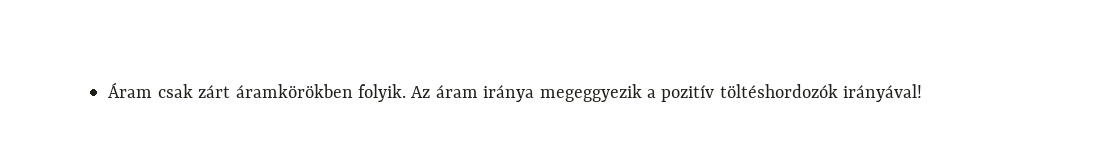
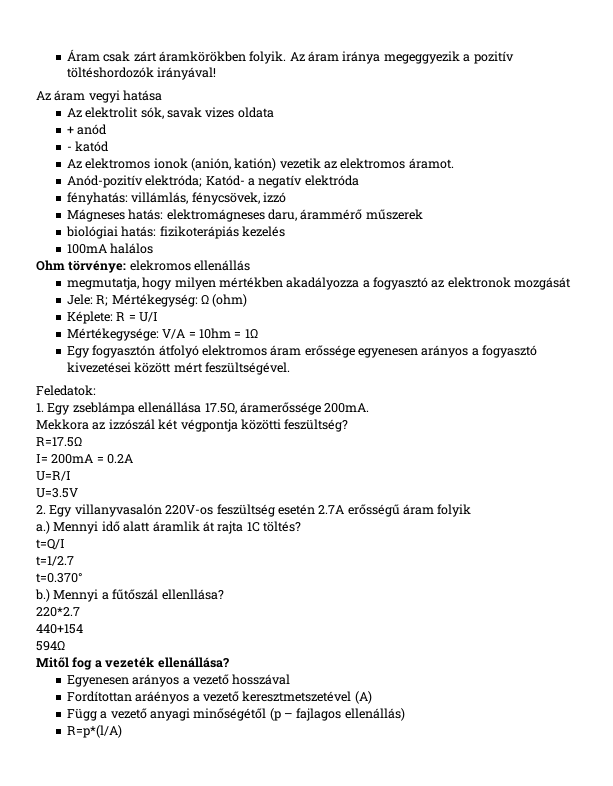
(923, 93) none -> [36,90,163,103] [66,107,274,119] [66,124,108,135] [66,141,110,152] [66,158,454,171] [66,175,359,188] [66,192,286,205] [66,209,423,222] [65,226,285,239] [66,243,154,254] [36,260,251,273] [66,277,572,290] [66,294,248,307] [66,311,158,324] [66,328,258,341] [66,345,538,358] [66,362,290,375] [36,385,96,396] [36,402,370,415] [36,419,349,432] [36,437,82,447] [36,454,134,464] [36,471,71,481] [36,488,78,498] [36,504,472,517] [36,521,301,534] [36,539,65,550] [36,556,74,566] [36,573,83,583] [35,589,224,602] [36,607,80,617] [36,624,83,634] [36,641,65,651] [36,657,229,670] [66,674,291,687] [66,691,372,704] [66,708,405,721] [66,725,122,738] // Az áram vegyi hatása // Az elektrolit sók, savak vizes oldata // + anód // - katód // Az elektromos ionok (anión, katión) vezetik az elektromos áramot. // Anód-pozitív elektróda; Katód- a negatív elektróda // fényhatás: villámlás, fénycsövek, izzó // Mágneses hatás: elektromágneses daru, árammérő műszerek // biológiai hatás: fizikoterápiás kezelés // 100mA halálos // Ohm törvénye: elekromos ellenállás // megmutatja, hogy milyen mértékben akadályozza a fogyasztó az elektronok mozgását // Jele: R; Mértékegység: Ω (ohm) // Képlete: R = U/I // Mértékegysége: V/A = 10hm = 1Ω // Egy fogyasztón átfolyó elektromos áram erőssége egyenesen arányos a fogyasztó kivezetései között mért feszültségével. // Feledatok: // 1. Egy zseblámpa ellenállása 17.5Ω, áramerőssége 200mA. // Mekkora az izzószál két végpontja közötti feszültség? // R=17.5Ω // I= 200mA = 0.2A // U=R/I // U=3.5V // 2. Egy villanyvasalón 220V-os feszültség esetén 2.7A erősségű áram folyik // a.) Mennyi idő alatt áramlik át rajta 1C töltés? // t=Q/I // t=1/2.7 // t=0.370° // b.) Mennyi a fűtőszál ellenllása? // 220*2.7 // 440+154 // 594Ω // Mitől fog a vezeték ellenállása? // Egyenesen arányos a vezető hosszával // Fordítottan aráényos a vezető keresztmetszetével (A) // Függ a vezető anyagi minőségétől (p – fajlagos ellenállás) // R=p*(l/A)

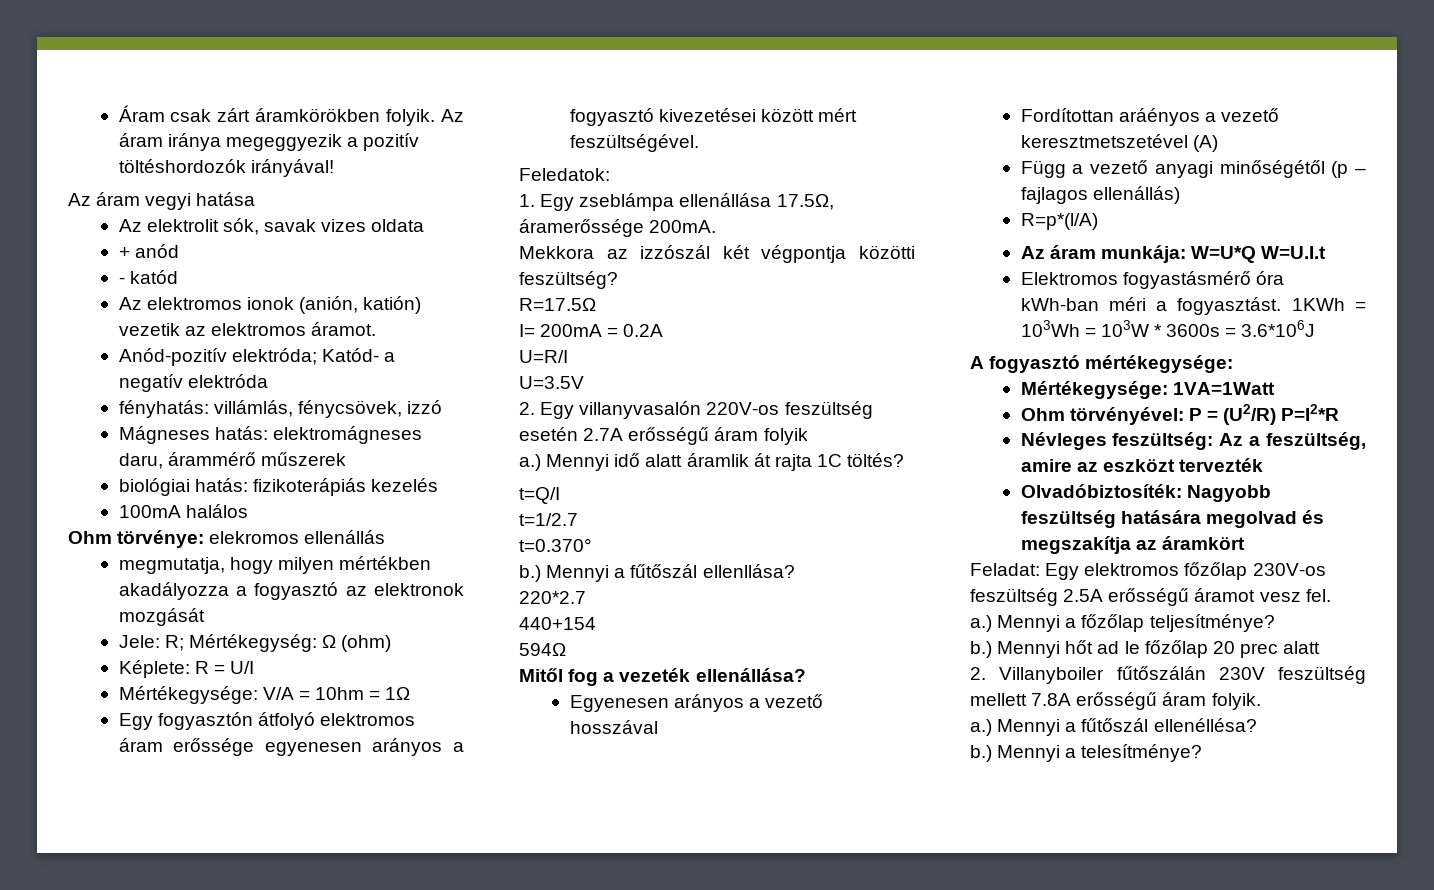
(122, 731) none -> [1020,245,1327,263] [1020,271,1284,289] [1020,297,1366,315] [1020,320,1316,337] [970,355,1234,373] [1020,381,1275,399] [1020,404,1340,425] [1020,432,1366,450] [1020,458,1263,472] [1020,484,1271,502] [1020,510,1324,528] [1020,536,1245,554] [970,562,1326,580] [970,588,1331,606] [970,614,1275,632] [970,640,1321,658] [970,666,1366,684] [970,692,1261,710] [970,718,1257,736] [970,744,1203,762] // Az áram munkája: W=U*Q W=U.I.t // Elektromos fogyastásmérő óra kWh-ban méri a fogyasztást. 1KWh = 103Wh = 103W * 3600s = 3.6*106J // A fogyasztó mértékegysége: // Mértékegysége: 1VA=1Watt // Ohm törvényével: P = (U2/R) P=I2*R // Névleges feszültség: Az a feszültség, amire az eszközt tervezték // Olvadóbiztosíték: Nagyobb feszültség hatására megolvad és megszakítja az áramkört // Feladat: Egy elektromos főzőlap 230V-os feszültség 2.5A erősségű áramot vesz fel. // a.) Mennyi a főzőlap teljesítménye? // b.) Mennyi hőt ad le főzőlap 20 prec alatt // 2. Villanyboiler fűtőszálán 230V feszültség mellett 7.8A erősségű áram folyik. // a.) Mennyi a fűtőszál ellenéllésa? // b.) Mennyi a telesítménye?

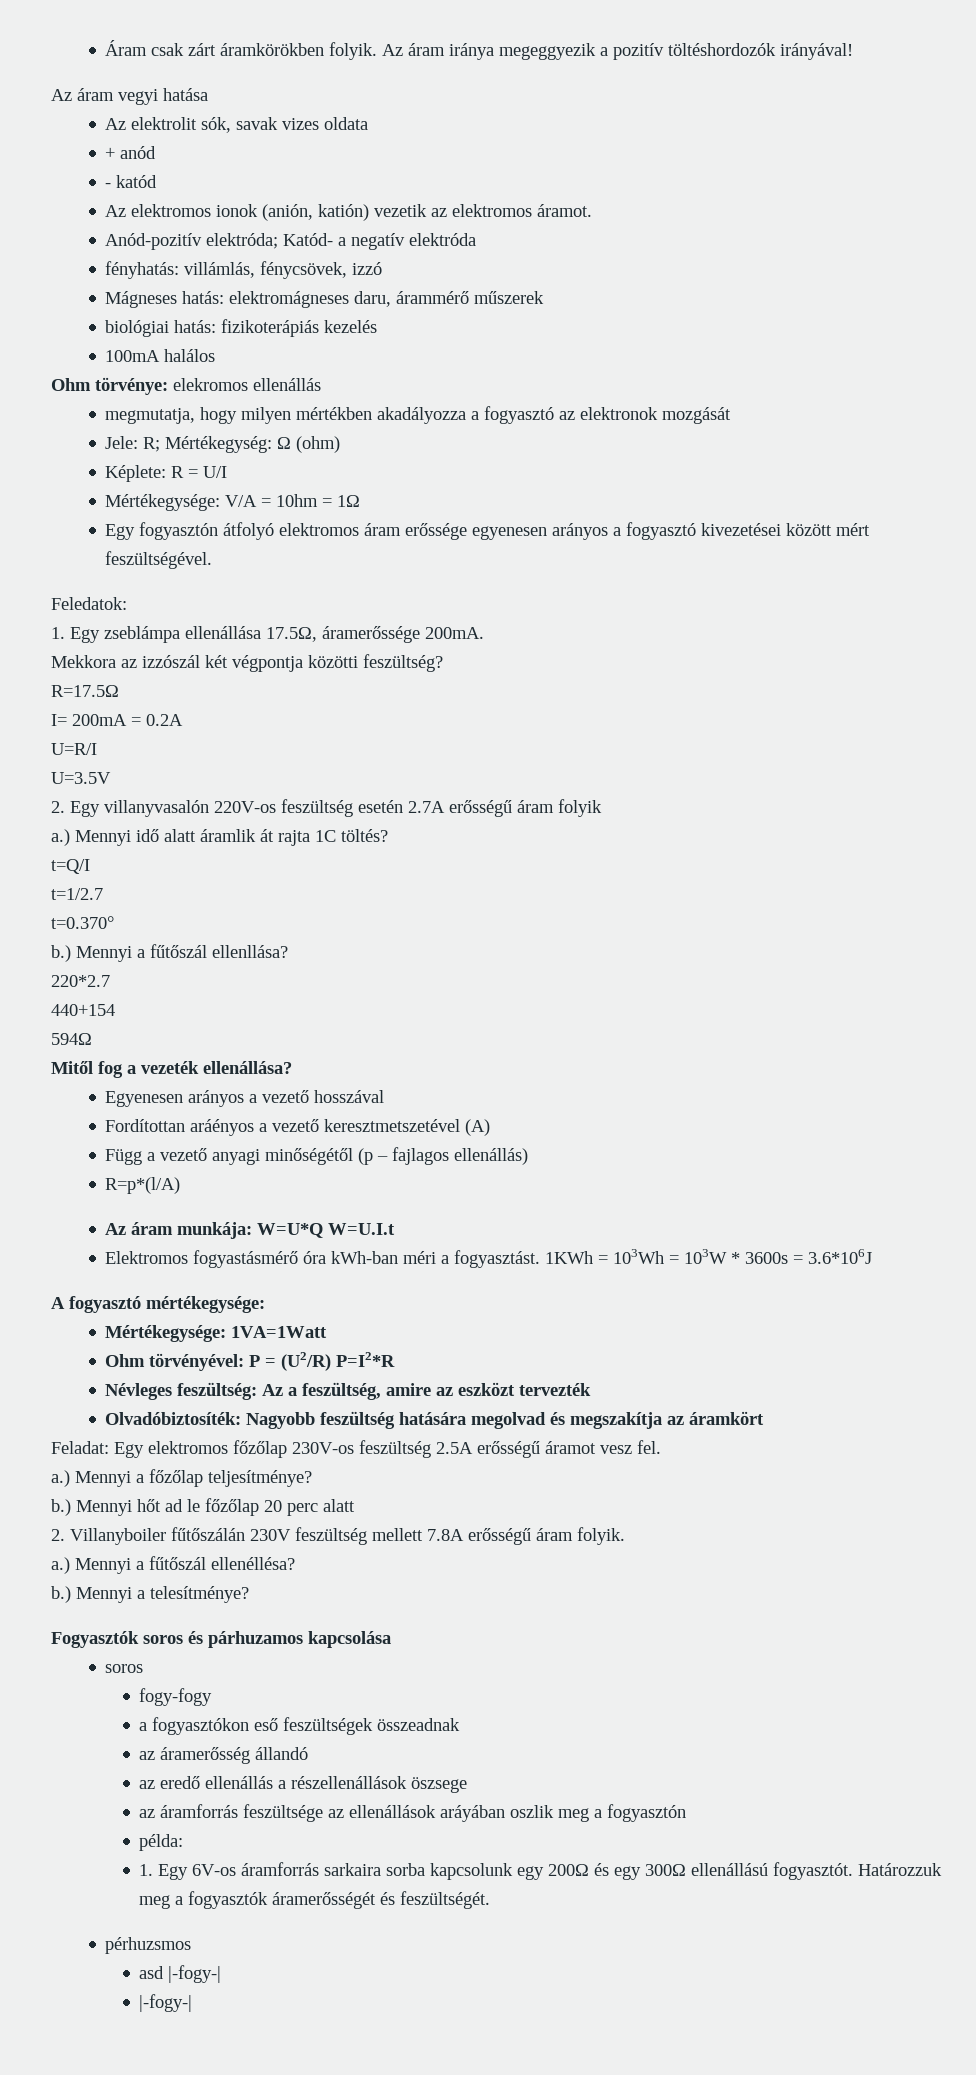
[1239,643,1278,658] prec -> [287,1503,318,1516] perc
(1203, 753) none -> [51,1631,391,1648] [105,1664,144,1673] [139,1688,213,1706] [139,1717,461,1735] [139,1747,309,1764] [139,1776,468,1793] [139,1804,687,1822] [139,1834,184,1851] [139,1862,943,1880] [139,1891,491,1909] [105,1937,192,1954] [139,1965,222,1983] [139,1994,193,2012] // Fogyasztók soros és párhuzamos kapcsolása // soros // fogy-fogy // a fogyasztókon eső feszültségek összeadnak // az áramerősség állandó // az eredő ellenállás a részellenállások öszsege // az áramforrás feszültsége az ellenállások aráyában oszlik meg a fogyasztón // példa: // 1. Egy 6V-os áramforrás sarkaira sorba kapcsolunk egy 200Ω és egy 300Ω ellenállású fogyasztót. Határozzuk meg a fogyasztók áramerősségét és feszültségét. // pérhuzsmos // asd |-fogy-| // |-fogy-|

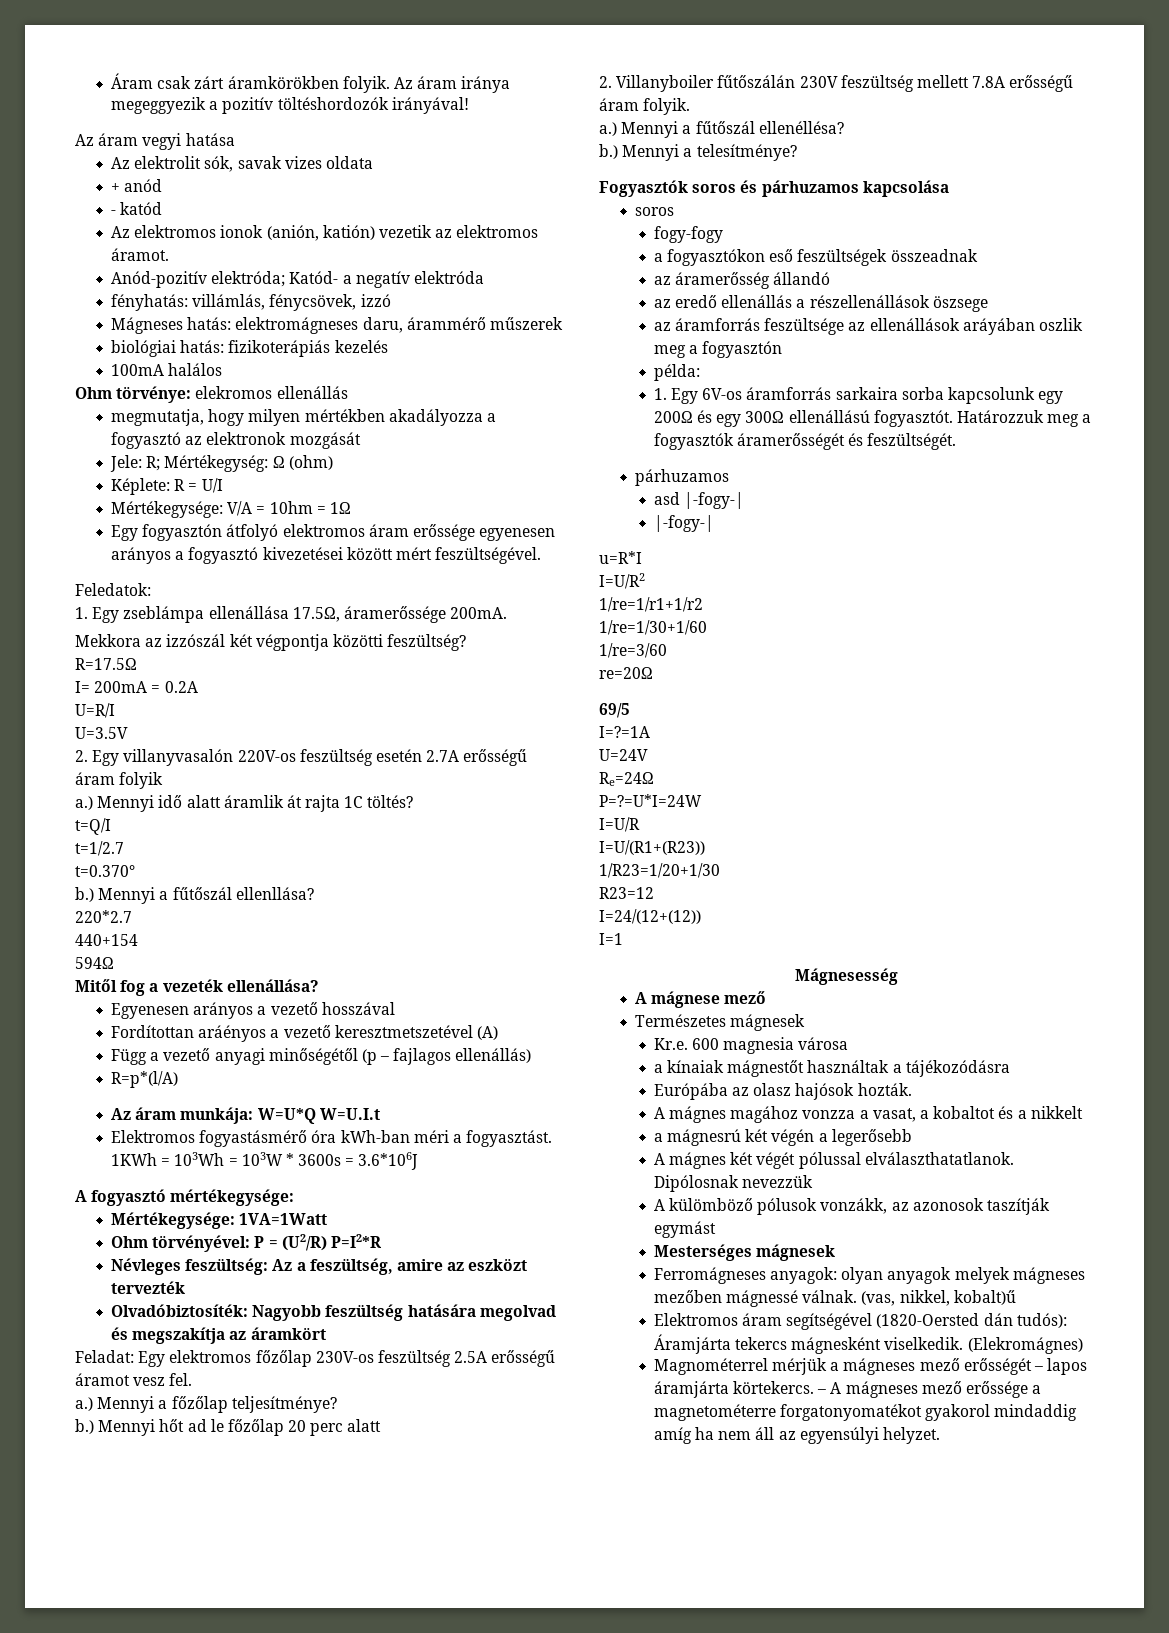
[105,1937,192,1954] pérhuzsmos -> [634,469,729,486] párhuzamos
(193, 2003) none -> [599,551,642,564] [599,573,645,589] [599,597,703,612] [599,620,707,635] [599,643,667,658] [599,667,653,679] [599,703,630,718] [599,726,650,738] [599,749,648,761] [599,772,654,786] [599,794,702,807] [599,817,640,832] [599,840,705,855] [599,863,720,878] [599,887,654,899] [599,909,701,924] [599,933,623,945] [795,968,898,985] [634,991,767,1008] [634,1014,806,1031] [653,1037,849,1054] [653,1060,1010,1077] [653,1083,912,1100] [653,1106,1083,1123] [653,1129,912,1146] [653,1152,1014,1169] [653,1175,814,1192] [653,1198,1051,1215] [653,1221,716,1238] [653,1244,836,1261] [653,1267,1085,1284] [653,1290,1016,1307] [653,1313,1067,1330] [653,1334,1083,1354] [653,1358,1088,1375] [653,1381,1042,1398] [653,1404,1078,1421] [653,1427,941,1444] // u=R*I // I=U/R2 // 1/re=1/r1+1/r2 // 1/re=1/30+1/60 // 1/re=3/60 // re=20Ω // 69/5 // I=?=1A // U=24V // Re=24Ω // P=?=U*I=24W // I=U/R // I=U/(R1+(R23)) // 1/R23=1/20+1/30 // R23=12 // I=24/(12+(12)) // I=1 // Mágnesesség // A mágnese mező // Természetes mágnesek // Kr.e. 600 magnesia városa // a kínaiak mágnestőt használtak a tájékozódásra // Európába az olasz hajósok hozták. // A mágnes magához vonzza a vasat, a kobaltot és a nikkelt // a mágnesrú két végén a legerősebb // A mágnes két végét pólussal elválaszthatatlanok. Dipólosnak nevezzük // A külömböző pólusok vonzákk, az azonosok taszítják egymást // Mesterséges mágnesek // Ferromágneses anyagok: olyan anyagok melyek mágneses mezőben mágnessé válnak. (vas, nikkel, kobalt)ű // Elektromos áram segítségével (1820-Oersted dán tudós): Áramjárta tekercs mágnesként viselkedik. (Elekromágnes) // Magnométerrel mérjük a mágneses mező erősségét – lapos áramjárta körtekercs. – A mágneses mező erőssége a magnetométerre forgatonyomatékot gyakorol mindaddig amíg ha nem áll az egyensúlyi helyzet.

